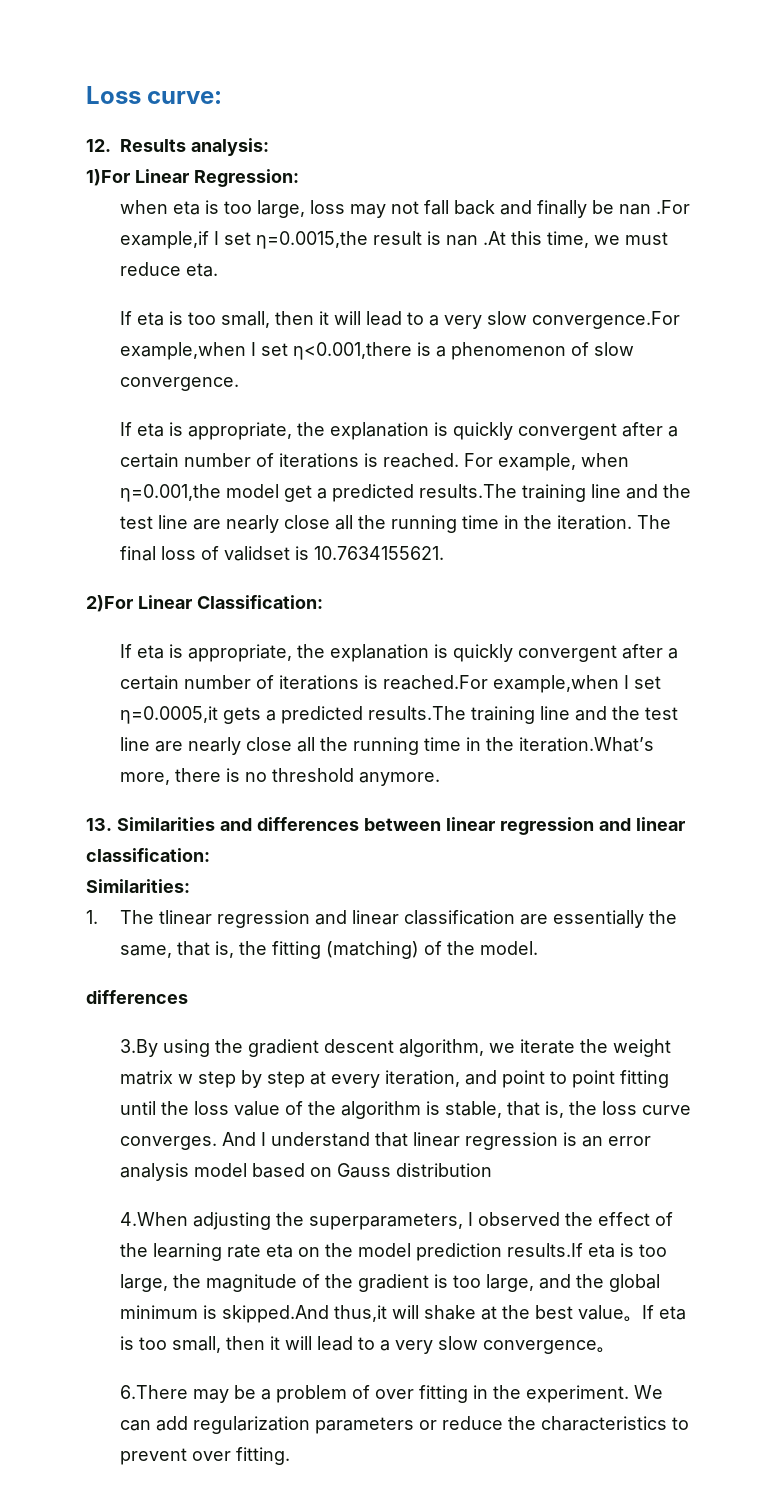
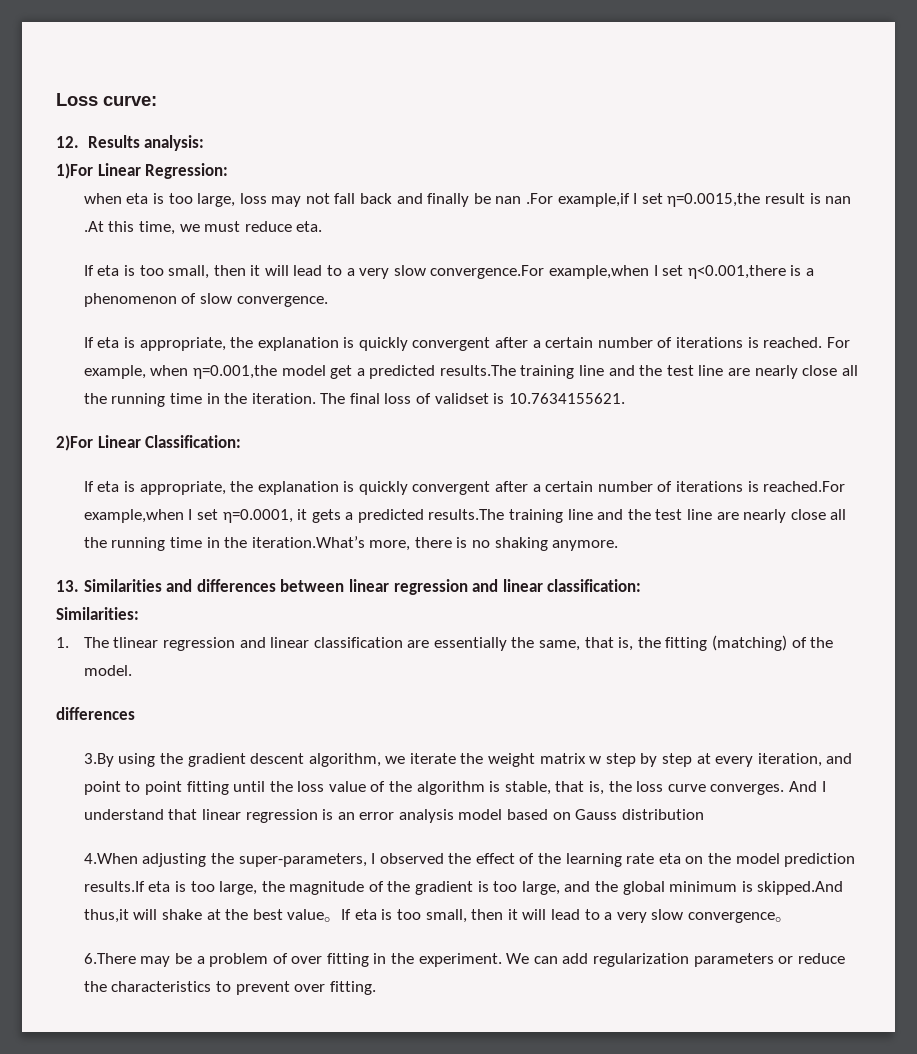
[119,706,218,724] η=0.0005,it -> [222,509,308,523] η=0.0001, it
[271,768,354,782] threshold -> [494,537,548,551] shaking
[308,1213,463,1230] superparameters, -> [238,853,367,867] super-parameters,

